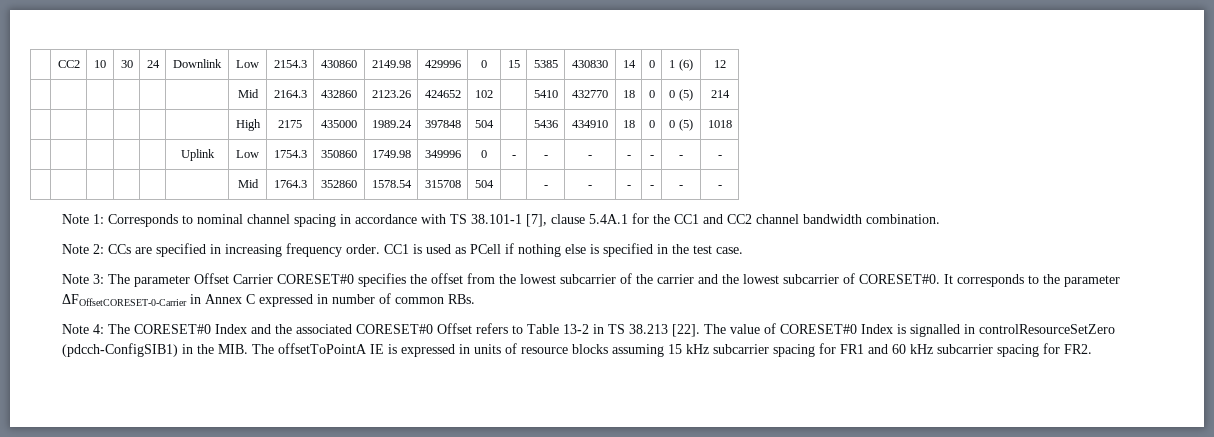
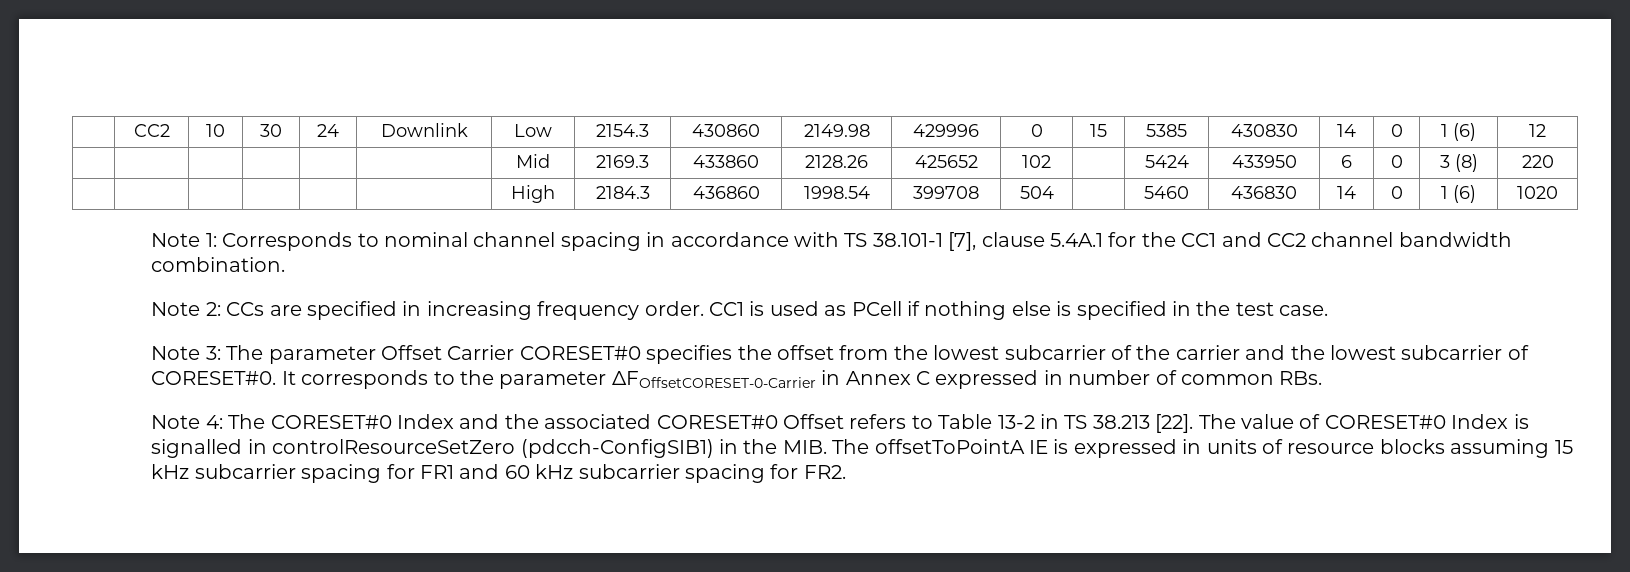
[273,90,307,98] [321,90,357,98] [371,90,411,98] [424,90,461,98] [475,90,493,98] [533,90,558,98] [572,90,608,98] [622,90,635,98] [648,90,655,98] [669,89,693,101] [710,90,730,98] [235,119,261,131] [278,120,302,128] [321,120,357,128] [371,120,412,128] [424,120,461,128] [475,120,494,128] [533,120,558,128] [572,120,608,128] [622,120,635,128] [648,120,655,128] [669,119,693,131] [707,120,732,128] [180,149,215,161] [236,150,259,158] [273,150,307,158] [321,150,357,158] [371,150,411,158] [424,150,461,158] [481,150,487,158] [511,155,516,158] [543,155,548,158] [588,155,592,158] [626,155,631,158] [649,155,654,158] [679,155,683,158] [717,155,722,158] [237,179,259,188] [273,180,307,188] [321,180,357,188] [371,180,412,188] [424,180,461,188] [475,180,494,188] [543,185,548,188] [588,185,592,188] [626,185,631,188] [649,185,654,188] [679,185,683,188] [717,185,722,188] 2164.3 | 432860 | 2123.26 | 424652 | 102 | | 5410 | 432770 | 18 | 0 | 0 (5) | 214 // | | | | | | High | 2175 | 435000 | 1989.24 | 397848 | 504 | | 5436 | 434910 | 18 | 0 | 0 (5) | 1018 // | | | | | Uplink | Low | 1754.3 | 350860 | 1749.98 | 349996 | 0 | - | - | - | - | - | - | - // | | | | | | Mid | 1764.3 | 352860 | 1578.54 | 315708 | 504 | | - | - | - | - | - | - -> [596,155,649,168] [693,155,759,168] [805,155,868,168] [914,155,978,168] [1022,155,1051,168] [1144,155,1189,168] [1231,155,1297,168] [1341,155,1352,168] [1390,155,1403,168] [1439,154,1478,172] [1521,155,1554,168] [511,185,555,203] [595,186,650,199] [692,186,760,199] [803,186,870,199] [913,186,979,199] [1019,186,1054,199] [1144,186,1189,199] [1231,186,1297,199] [1337,186,1356,199] [1390,186,1403,199] [1441,185,1476,203] [1517,186,1558,199] 2169.3 | 433860 | 2128.26 | 425652 | 102 | | 5424 | 433950 | 6 | 0 | 3 (8) | 220 // | | | | | | High | 2184.3 | 436860 | 1998.54 | 399708 | 504 | | 5460 | 436830 | 14 | 0 | 1 (6) | 1020

